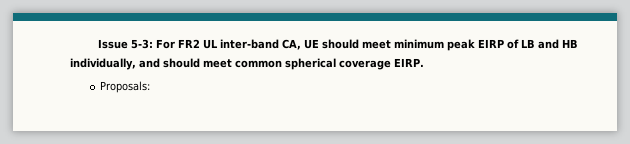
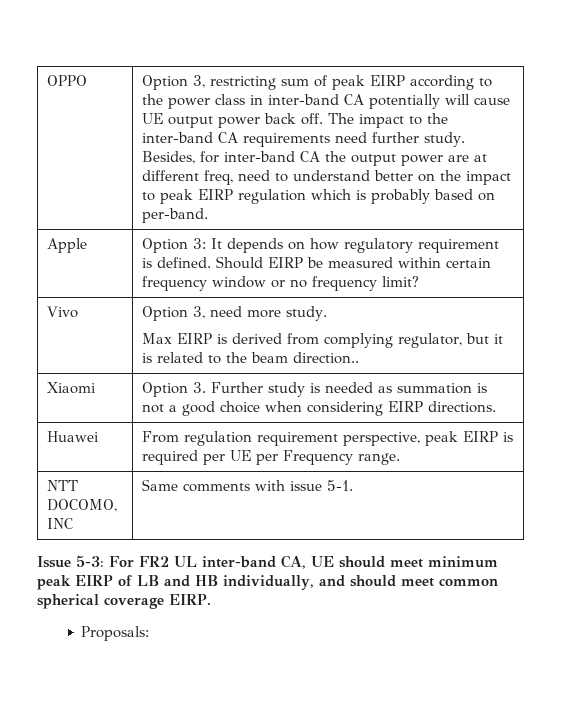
(98, 44) none -> [47,75,88,86] [142,75,493,90] [142,94,511,109] [142,113,449,128] [142,132,466,147] [142,151,488,166] [142,170,512,185] [142,189,496,204] [142,208,209,223] [47,238,88,253] [142,238,500,253] [142,256,492,269] [142,276,420,291] [47,306,79,318] [142,306,328,321] [142,333,504,348] [142,352,360,364] [47,382,97,394] [142,382,488,397] [142,401,497,416] [47,431,100,442] [142,431,514,446] [142,450,401,465] [47,480,79,491] [47,499,118,512] [47,518,74,529] [142,479,354,492] OPPO | Option 3, restricting sum of peak EIRP according to the power class in inter-band CA potentially will cause UE output power back off. The impact to the inter-band CA requirements need further study. Besides, for inter-band CA the output power are at different freq, need to understand better on the impact to peak EIRP regulation which is probably based on per-band. // Apple | Option 3: It depends on how regulatory requirement is defined. Should EIRP be measured within certain frequency window or no frequency limit? // Vivo | Option 3, need more study. // Max EIRP is derived from complying regulator, but it is related to the beam direction.. // Xiaomi | Option 3. Further study is needed as summation is not a good choice when considering EIRP directions. // Huawei | From regulation requirement perspective, peak EIRP is required per UE per Frequency range. // NTT DOCOMO, INC | Same comments with issue 5-1. //

